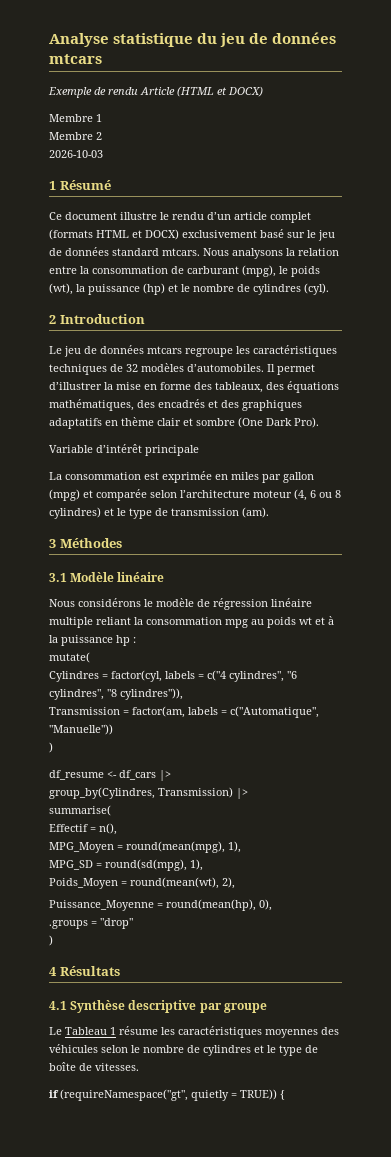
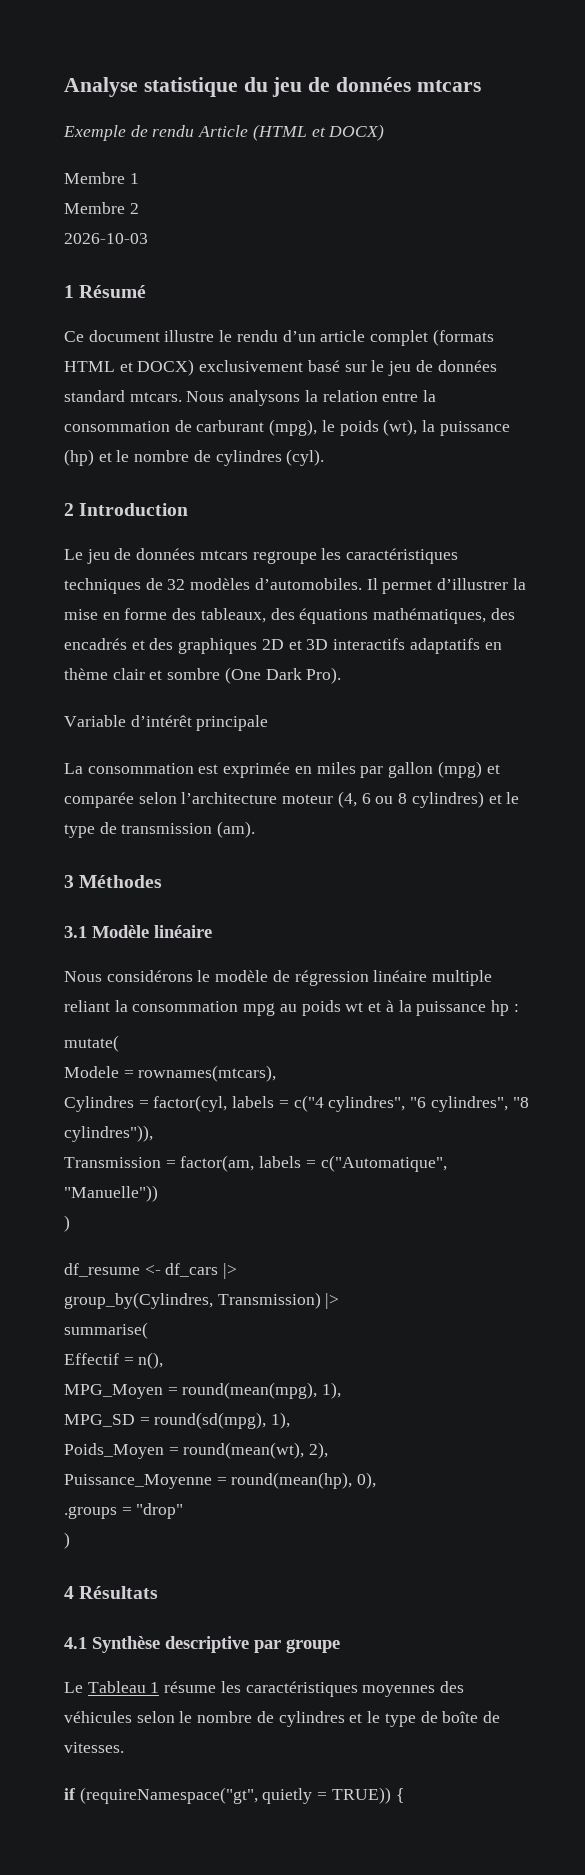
(302, 405) none -> [261,638,406,650] 2D et 3D interactifs
(90, 657) none -> [64,1065,277,1082] // Modele = rownames(mtcars),

